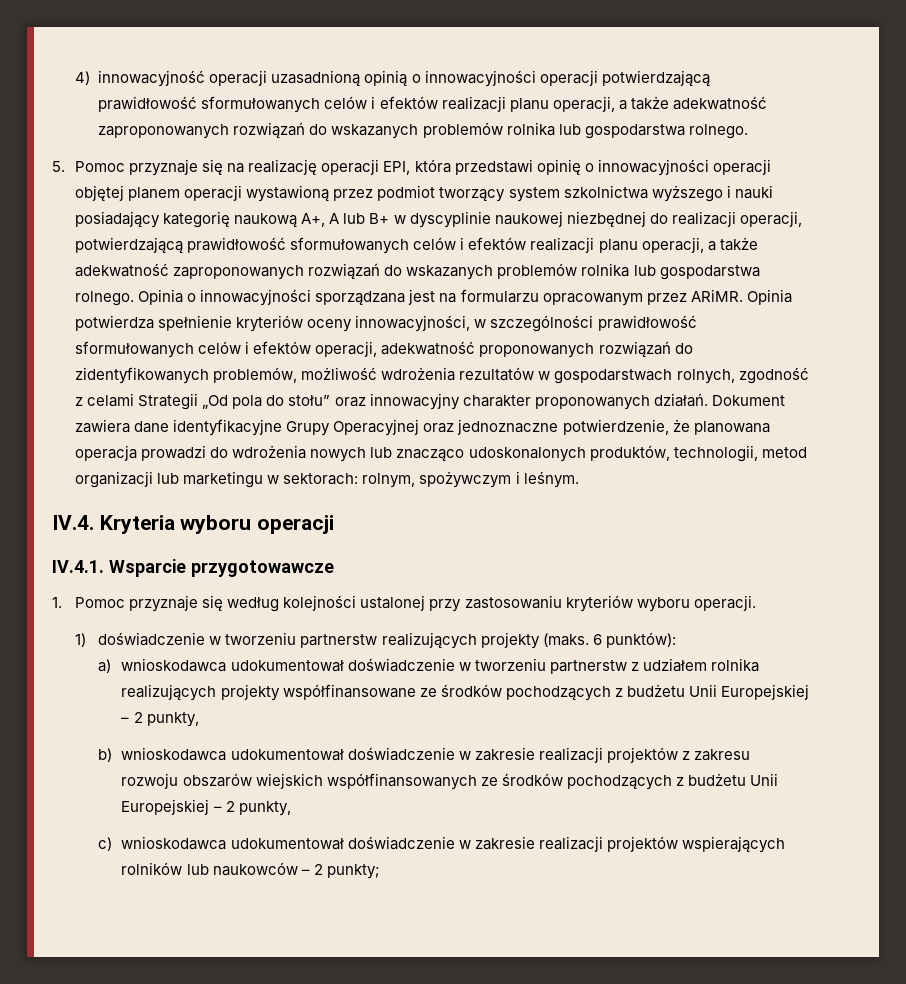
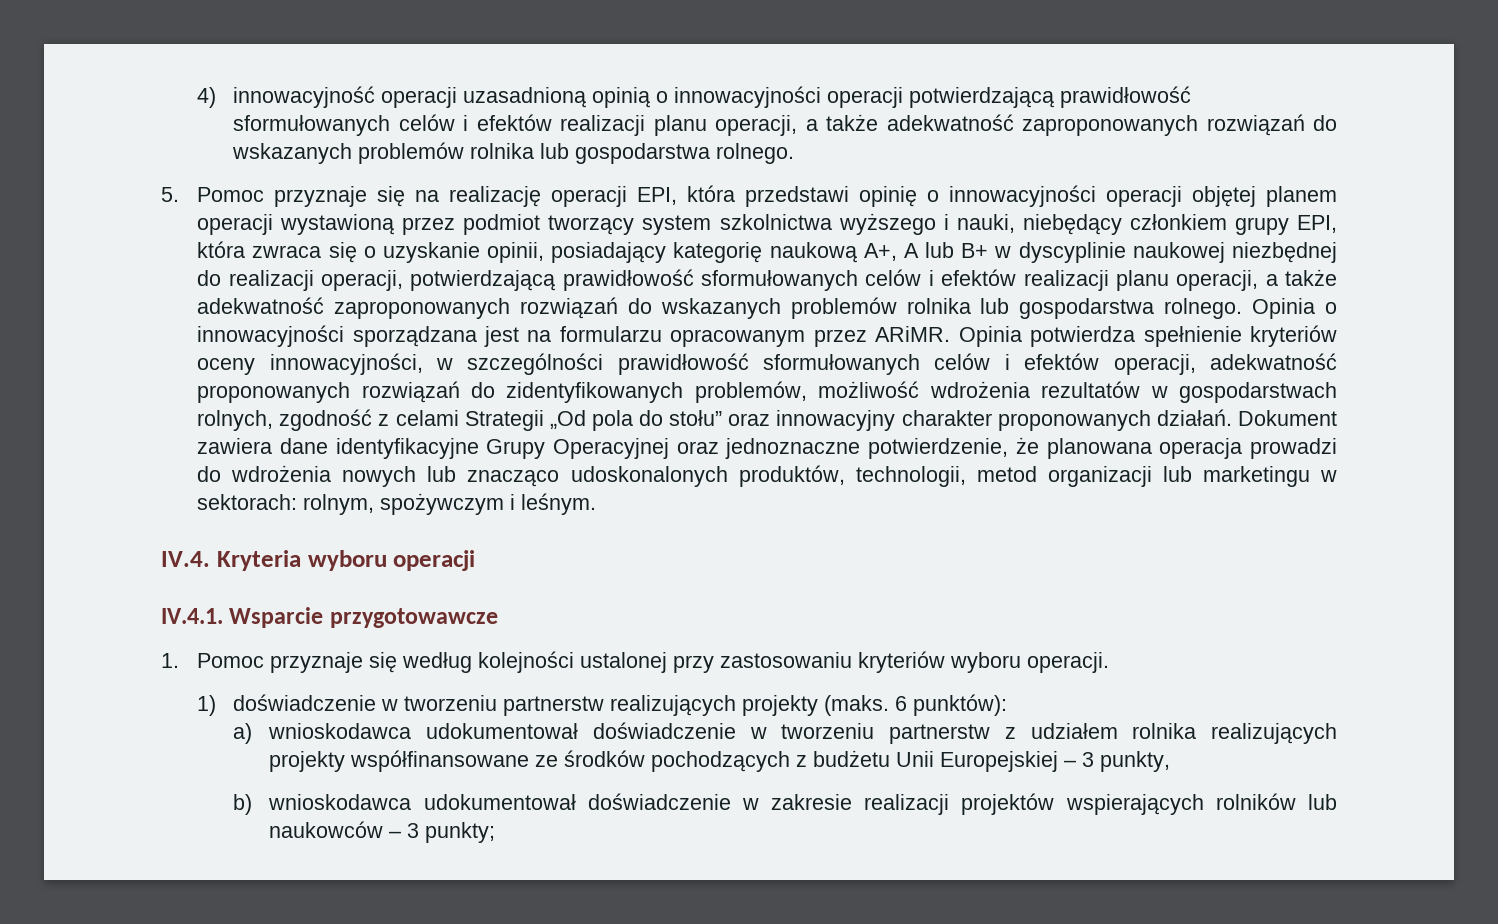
[734,185,773,199] nauki -> [956,214,1337,235] [197,241,545,263] nauki, niebędący członkiem grupy EPI, która zwraca się o uzyskanie opinii,
[133,712,199,727] [98,747,750,763] [121,773,778,790] [121,799,291,816] [98,837,113,851] 2 punkty, // b) wnioskodawca udokumentował doświadczenie w zakresie realizacji projektów z zakresu rozwoju obszarów wiejskich współfinansowanych ze środków pochodzących z budżetu Unii Europejskiej – 2 punkty, // c) -> [1082,751,1171,772] [233,794,253,815] 3 punkty, // b)
[313,864,323,875] 2 -> [407,823,420,838] 3

